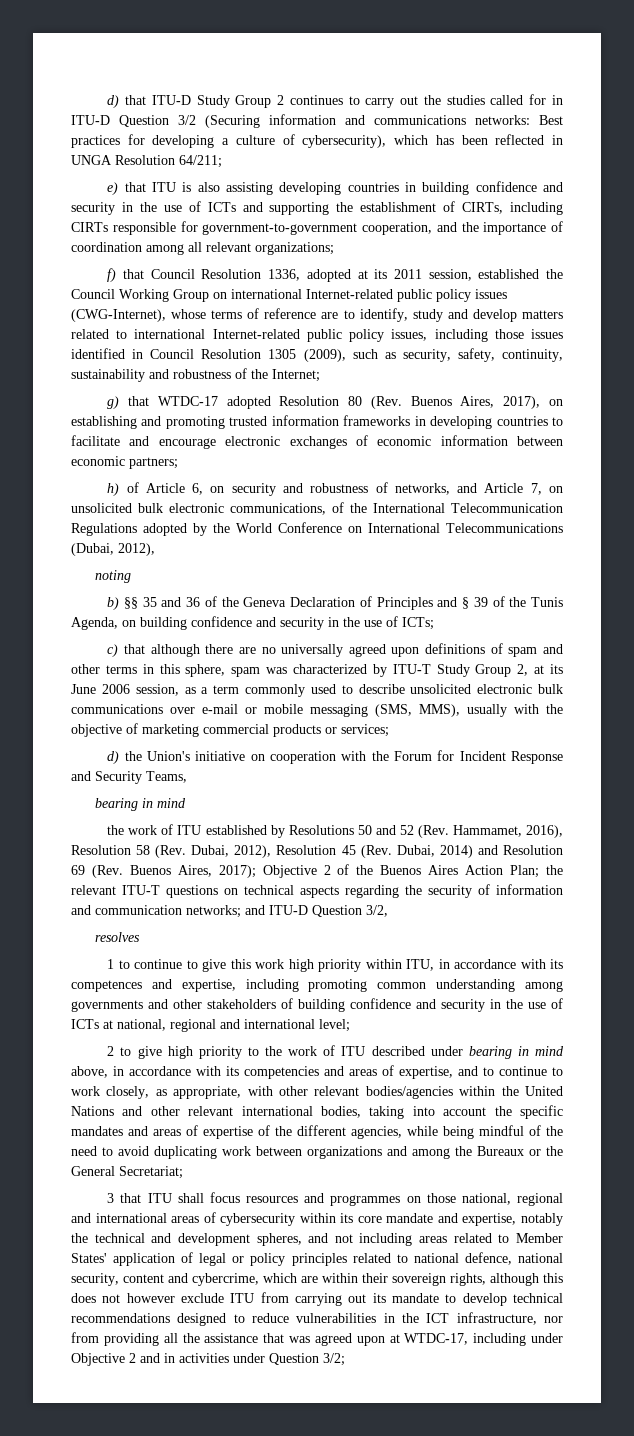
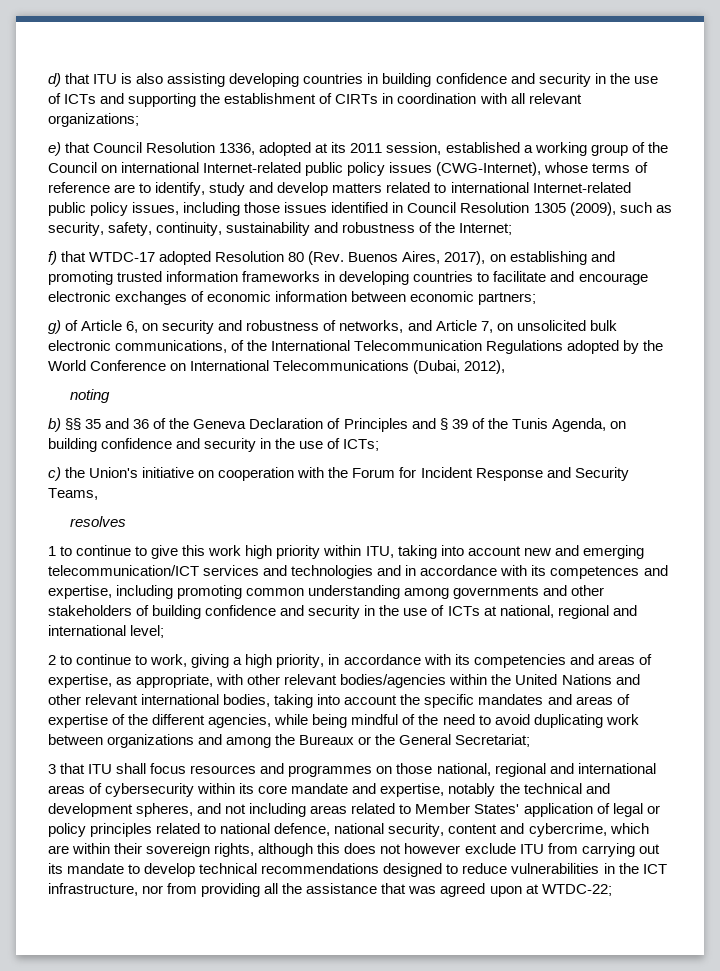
[151,94,563,108] [71,114,563,128] [71,134,563,148] [71,155,222,168] [107,182,146,195] ITU-D Study Group 2 continues to carry out the studies called for in ITU-D Question 3/2 (Securing information and communications networks: Best practices for developing a culture of cybersecurity), which has been reflected in UNGA Resolution 64/211; // e) that -> (91, 78) none
[462,202,563,215] [71,221,563,235] [71,242,184,255] CIRTs, including CIRTs responsible for government-to-government cooperation, and the importance of coordination among -> [335,93,507,104] CIRTs in coordination with
[107,268,117,282] f) -> [48,142,61,156] e)
[546,269,564,279] [71,289,209,302] the Council Working Group -> [523,142,668,156] [48,162,97,173] a working group of the Council
[107,396,120,409] g) -> [48,251,57,265] f)
[107,483,120,496] h) -> [48,320,61,334] g)
[123,643,563,657] [71,664,563,677] [71,684,563,697] [71,704,563,717] [71,723,389,737] [107,751,120,764] that although there are no universally agreed upon definitions of spam and other terms in this sphere, spam was characterized by ITU-T Study Group 2, at its June 2006 session, as a term commonly used to describe unsolicited electronic bulk communications over e-mail or mobile messaging (SMS, MMS), usually with the objective of marketing commercial products or services; // d) -> (61, 474) none
[95,798,187,811] [107,824,564,838] [71,845,563,858] [71,864,563,878] [71,884,563,898] [71,905,388,918] // bearing in mind // the work of ITU established by Resolutions 50 and 52 (Rev. Hammamet, 2016), Resolution 58 (Rev. Dubai, 2012), Resolution 45 (Rev. Dubai, 2014) and Resolution 69 (Rev. Buenos Aires, 2017); Objective 2 of the Buenos Aires Action Plan; the relevant ITU-T questions on technical aspects regarding the security of information and communication networks; and ITU-D Question 3/2, -> (98, 494) none
(435, 965) none -> [397,545,644,559] [48,565,402,579] taking into account new and emerging telecommunication/ICT services and technologies and
[137,1045,564,1059] [71,1066,108,1078] give high priority to the work of ITU described under bearing in mind above, -> [76,654,325,668] continue to work, giving a high priority,
[458,1066,563,1076] [71,1086,150,1099] and to continue to work closely, -> (112, 681) none
[404,1333,563,1346] [71,1353,345,1366] WTDC-17, including under Objective 2 and in activities under Question 3/2; -> [541,884,612,896] WTDC-22;

